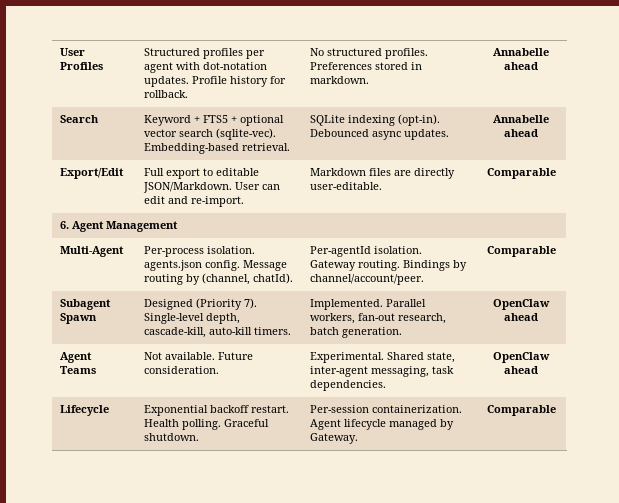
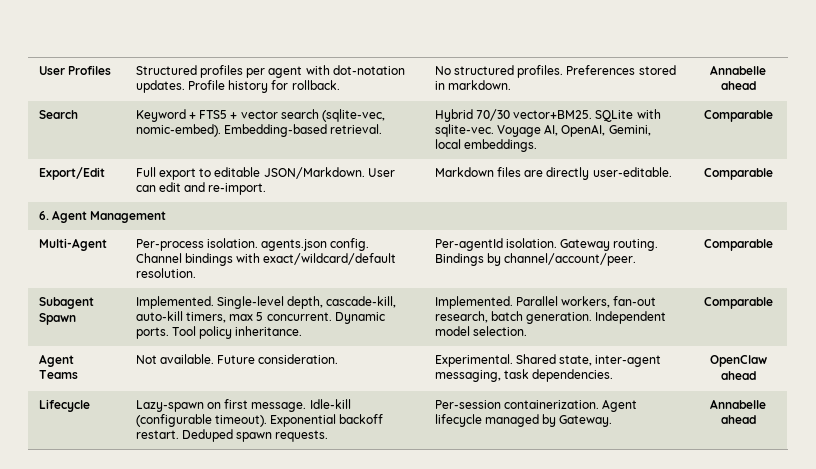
[240,115,285,126] optional -> (238, 115) none
[216,128,277,140] (sqlite-vec). -> [322,109,386,122] [135,124,221,137] (sqlite-vec, nomic-embed).
[310,114,441,126] [310,129,450,140] [493,115,549,123] [504,129,538,137] SQLite indexing (opt-in). Debounced async updates. | Annabelle ahead -> [434,109,661,122] [434,124,651,137] [434,139,537,152] [703,110,773,122] Hybrid 70/30 vector+BM25. SQLite with sqlite-vec. Voyage AI, OpenAI, Gemini, local embeddings. | Comparable
[243,260,288,271] [144,273,294,285] Message routing by (channel, chatId). -> [135,253,397,266] [135,268,196,278] Channel bindings with exact/wildcard/default resolution.
[144,298,258,310] Designed (Priority 7). -> [135,296,214,309] Implemented.
[254,327,292,335] timers. -> [185,312,385,324] [135,326,303,339] timers, max 5 concurrent. Dynamic ports. Tool policy inheritance.
[493,299,550,310] [504,313,538,321] | OpenClaw ahead -> [595,311,667,324] [434,326,527,336] [703,297,773,309] Independent model selection. | Comparable
[144,405,290,416] [144,419,270,430] [144,433,200,441] Exponential backoff restart. Health polling. Graceful shutdown. -> [135,399,351,412] [135,414,384,427] [135,429,329,442] Lazy-spawn on first message. Idle-kill (configurable timeout). Exponential backoff restart. Deduped spawn requests.
[486,405,556,416] Comparable -> [710,399,766,409] [720,415,756,424] Annabelle ahead

